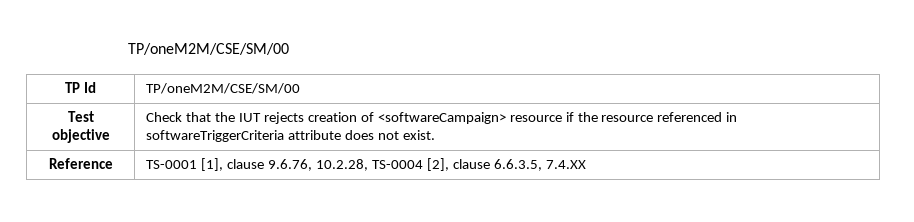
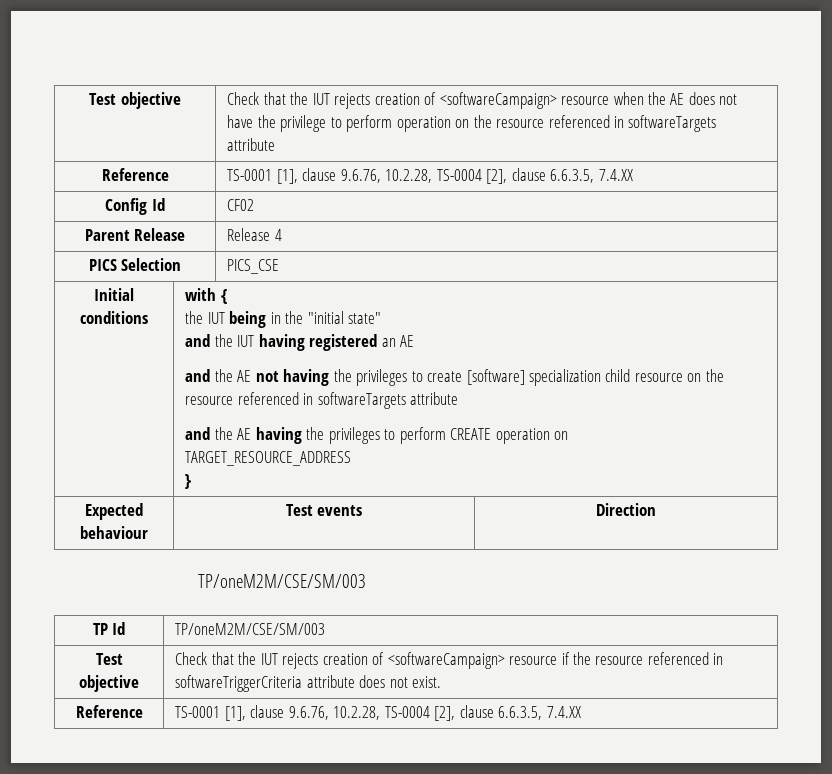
[127,43,289,55] TP/oneM2M/CSE/SM/00 -> [89,92,181,109] [227,92,738,109] [227,115,717,132] [227,138,276,151] [101,168,169,181] [227,168,633,184] [105,198,165,215] [227,199,255,211] [84,228,186,241] [227,228,282,241] [88,258,182,271] [227,259,280,274] [94,288,134,301] [80,311,148,324] [185,288,227,304] [185,311,382,328] [185,334,415,351] [185,369,724,386] [185,392,459,409] [185,427,569,444] [185,451,352,466] [185,474,192,489] [85,503,143,520] [80,526,148,539] [285,504,363,516] [596,503,656,516] [197,574,366,588] Test objective | Check that the IUT rejects creation of <softwareCampaign> resource when the AE does not have the privilege to perform operation on the resource referenced in softwareTargets attribute // Reference | TS-0001 [1], clause 9.6.76, 10.2.28, TS-0004 [2], clause 6.6.3.5, 7.4.XX // Config Id | CF02 // Parent Release | Release 4 // PICS Selection | PICS_CSE // Initial conditions | with { // the IUT being in the "initial state" // and the IUT having registered an AE // and the AE not having the privileges to create [software] specialization child resource on the resource referenced in softwareTargets attribute // and the AE having the privileges to perform CREATE operation on // TARGET_RESOURCE_ADDRESS // } // Expected behaviour | Test events | Direction // TP/oneM2M/CSE/SM/003
[146,83,301,94] TP/oneM2M/CSE/SM/00 -> [175,623,326,635] TP/oneM2M/CSE/SM/003

